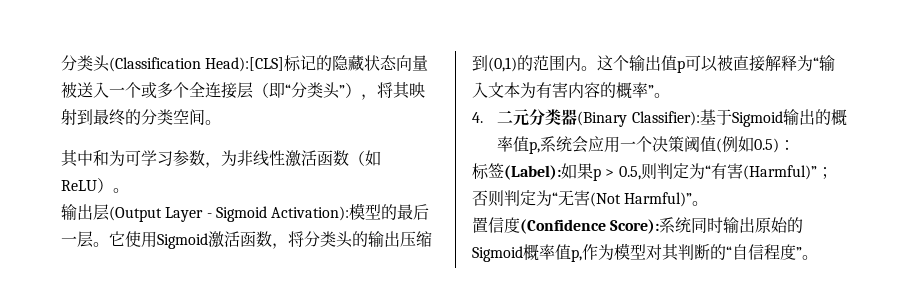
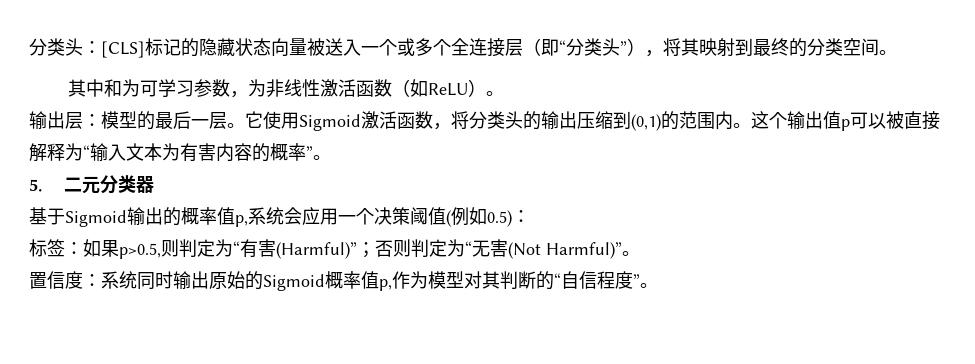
[61,55,285,72] 分类头(Classification Head):[CLS] -> [29,38,145,58] 分类头：[CLS]
[109,206,350,222] (Output Layer - Sigmoid Activation): -> [83,114,101,127] ：
[472,112,483,123] 4. -> [29,179,42,192] 5.
[577,111,700,127] (Binary Classifier): -> (155, 184) //
[504,163,641,181] (Label):如果p > 0.5, -> [65,239,161,259] ：如果p>0.5,
[520,219,660,234] (Confidence Score): -> [83,274,101,287] ：

